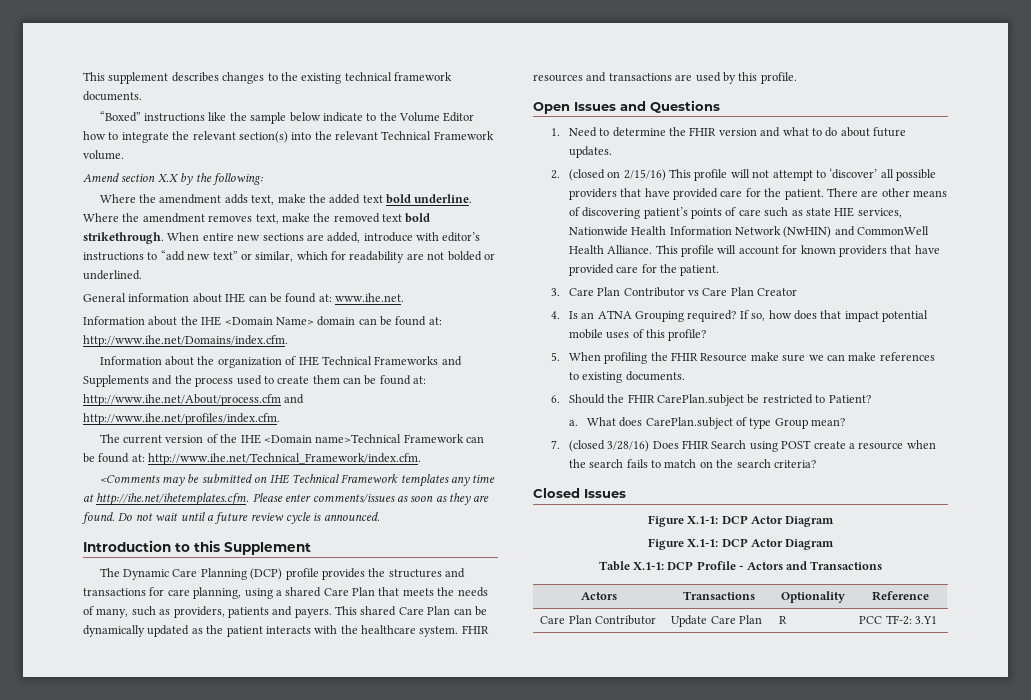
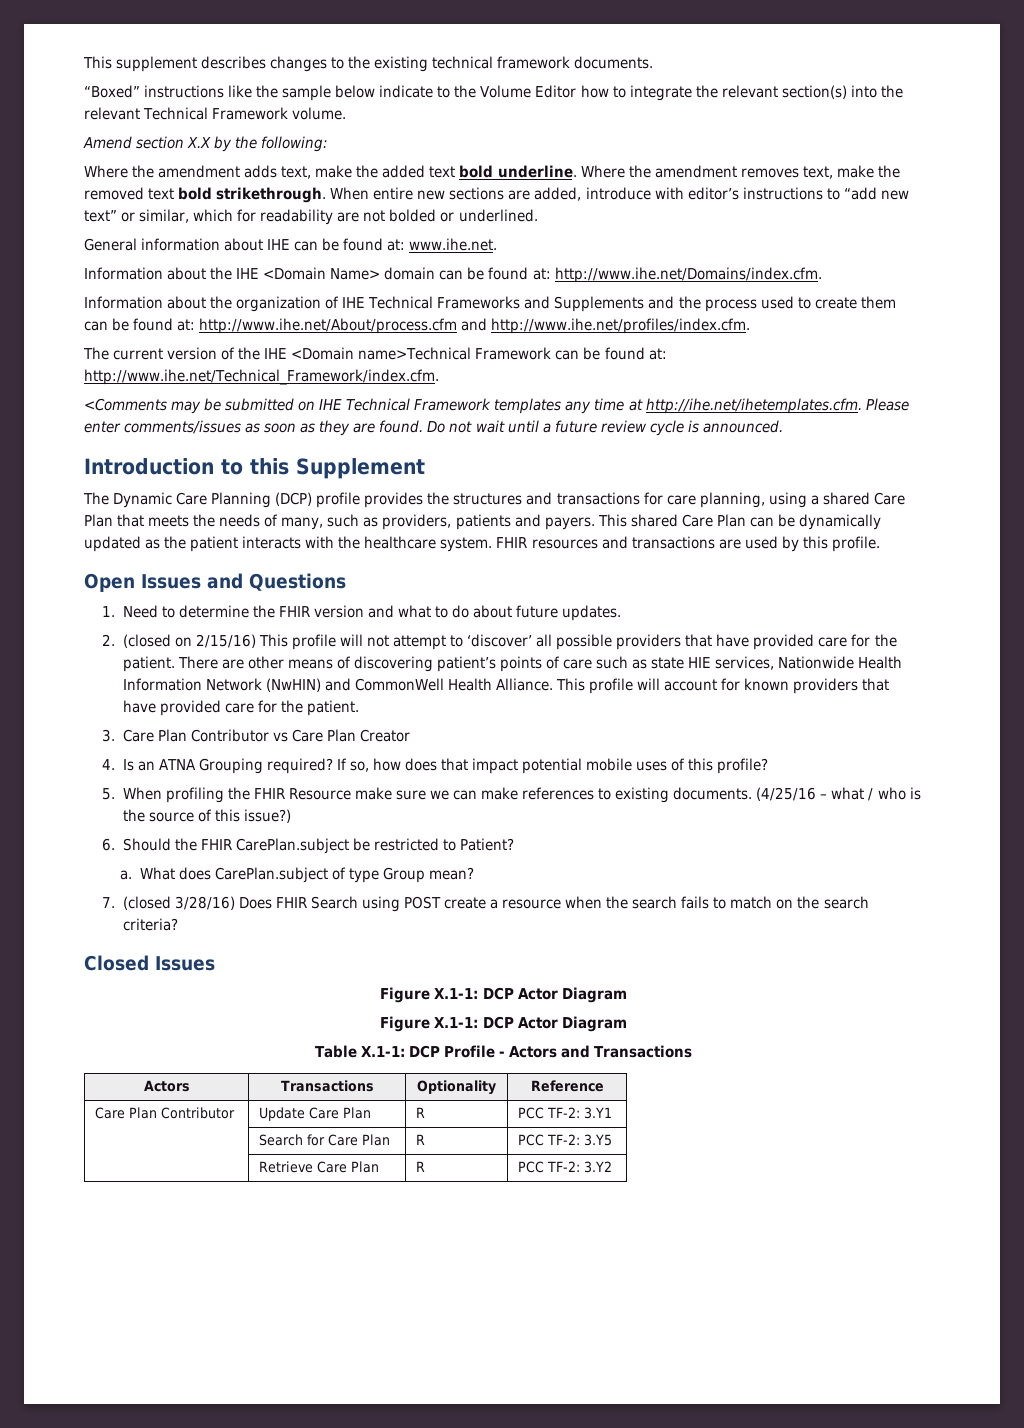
(685, 376) none -> [756,787,921,801] [122,809,291,823] (4/25/16 – what / who is the source of this issue?)
(938, 620) none -> [259,1134,391,1146] [416,1134,426,1145] [518,1134,613,1146] [259,1161,380,1173] [416,1161,426,1172] [518,1161,613,1173] // | Search for Care Plan | R | PCC TF-2: 3.Y5 // | Retrieve Care Plan | R | PCC TF-2: 3.Y2

